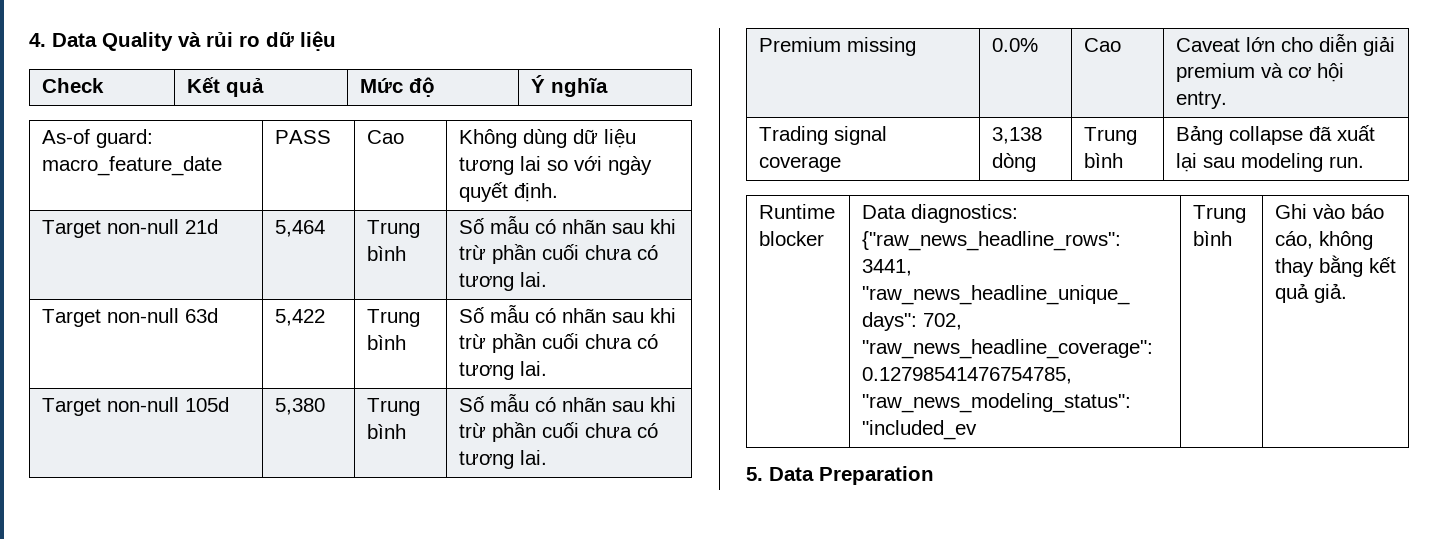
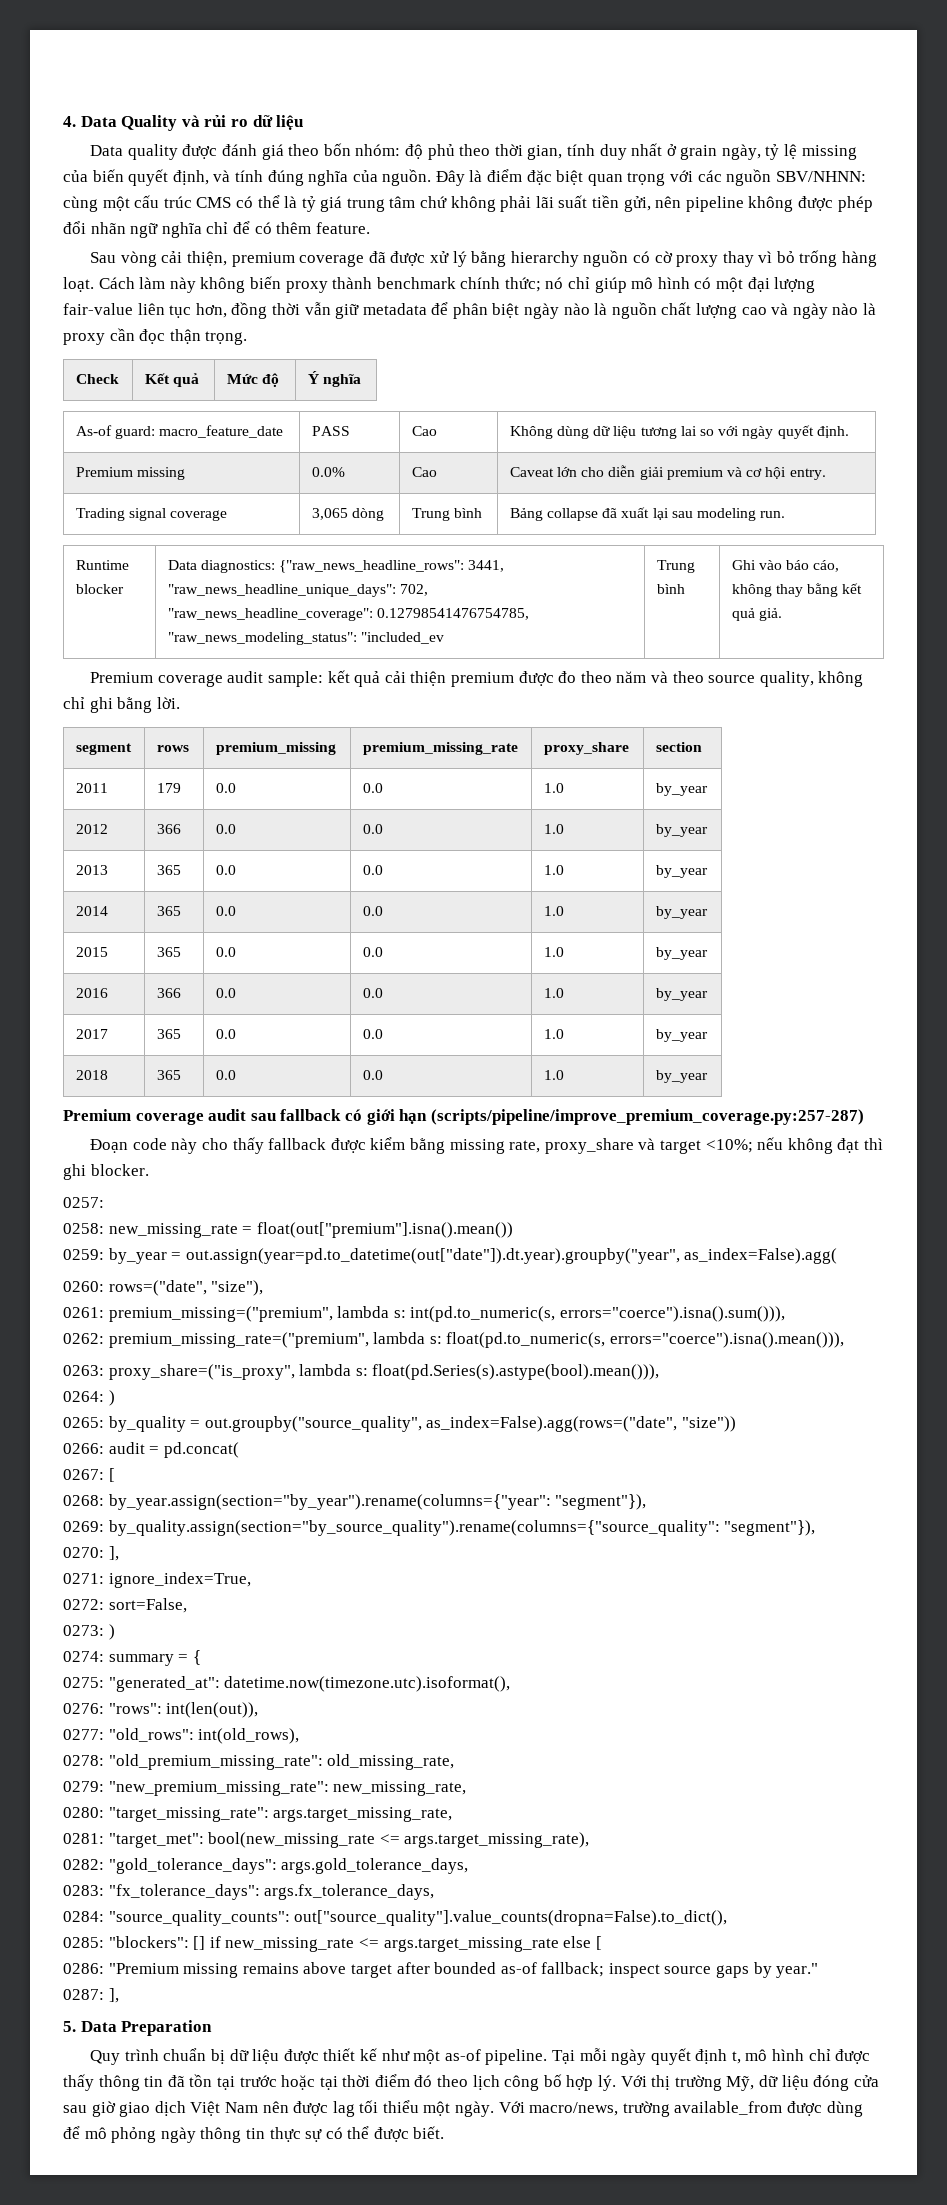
(336, 41) none -> [90,143,857,160] [63,169,866,186] [63,195,873,212] [63,221,370,238] [90,250,878,267] [63,276,816,293] [63,302,876,319] [63,328,248,345] // Data quality được đánh giá theo bốn nhóm: độ phủ theo thời gian, tính duy nhất ở grain ngày, tỷ lệ missing của biến quyết định, và tính đúng nghĩa của nguồn. Đây là điểm đặc biệt quan trọng với các nguồn SBV/NHNN: cùng một cấu trúc CMS có thể là tỷ giá trung tâm chứ không phải lãi suất tiền gửi, nên pipeline không được phép đổi nhãn ngữ nghĩa chỉ để có thêm feature. // Sau vòng cải thiện, premium coverage đã được xử lý bằng hierarchy nguồn có cờ proxy thay vì bỏ trống hàng loạt. Cách làm này không biến proxy thành benchmark chính thức; nó chỉ giúp mô hình có một đại lượng fair-value liên tục hơn, đồng thời vẫn giữ metadata để phân biệt ngày nào là nguồn chất lượng cao và ngày nào là proxy cần đọc thận trọng.
[41,219,218,238] [274,220,325,237] [366,220,420,238] [366,246,406,261] [458,216,676,234] [458,244,658,264] [458,272,547,291] [41,308,218,327] [274,309,325,326] [366,309,420,327] [366,335,406,350] [458,305,676,323] [458,333,658,353] [458,361,547,380] [41,397,229,416] [274,398,325,415] [366,398,420,416] [366,424,406,439] [458,394,676,412] [458,422,658,442] [458,450,547,469] // Target non-null 21d | 5,464 | Trung bình | Số mẫu có nhãn sau khi trừ phần cuối chưa có tương lai. // Target non-null 63d | 5,422 | Trung bình | Số mẫu có nhãn sau khi trừ phần cuối chưa có tương lai. // Target non-null 105d | 5,380 | Trung bình | Số mẫu có nhãn sau khi trừ phần cuối chưa có tương lai. -> (849, 432) none
[991,127,1042,144] 3,138 -> [311,508,348,520] 3,065
[746,466,934,485] 5. Data Preparation -> [90,670,864,687] [63,697,180,713] [75,743,132,755] [156,745,189,752] [215,742,336,755] [362,742,518,755] [543,742,629,755] [655,742,702,752] [75,783,108,793] [156,783,181,793] [215,783,236,793] [362,783,383,793] [543,783,564,793] [655,783,708,796] [75,824,108,834] [156,824,181,834] [215,824,236,834] [362,824,383,834] [543,824,564,834] [655,824,708,837] [75,865,108,875] [156,865,181,875] [215,865,236,875] [362,865,383,875] [543,865,564,875] [655,865,708,878] [75,906,108,916] [156,906,181,916] [215,906,236,916] [362,906,383,916] [543,906,564,916] [655,906,708,919] [75,947,108,957] [156,947,181,957] [215,947,236,957] [362,947,383,957] [543,947,564,957] [655,947,708,960] [75,988,108,998] [156,988,181,998] [215,988,236,998] [362,988,383,998] [543,988,564,998] [655,988,708,1001] [75,1029,108,1039] [156,1029,181,1039] [215,1029,236,1039] [362,1029,383,1039] [543,1029,564,1039] [655,1029,708,1042] [75,1070,108,1080] [156,1070,181,1080] [215,1070,236,1080] [362,1070,383,1080] [543,1070,564,1080] [655,1070,708,1083] [63,1109,864,1125] [90,1137,883,1154] [63,1164,149,1180] [63,1197,104,1208] [63,1222,513,1238] [63,1248,838,1264] [63,1280,264,1296] [63,1306,785,1322] [63,1332,844,1348] [63,1364,660,1380] [63,1390,115,1406] [63,1416,736,1432] [63,1442,239,1458] [63,1468,115,1482] [63,1494,647,1510] [63,1520,816,1536] [63,1546,119,1561] [63,1572,251,1588] [63,1598,187,1613] [63,1624,115,1640] [63,1650,201,1666] [63,1676,511,1692] [63,1702,259,1718] [63,1728,300,1744] [63,1754,455,1770] [63,1781,467,1796] [63,1807,453,1822] [63,1832,590,1848] [63,1858,469,1874] [63,1884,435,1900] [63,1910,728,1926] [63,1936,602,1952] [63,1962,819,1978] [63,1988,119,2003] [63,2020,213,2036] [90,2048,871,2065] [63,2074,879,2091] [63,2100,863,2117] [63,2126,445,2143] Premium coverage audit sample: kết quả cải thiện premium được đo theo năm và theo source quality, không chỉ ghi bằng lời. // segment | rows | premium_missing | premium_missing_rate | proxy_share | section // 2011 | 179 | 0.0 | 0.0 | 1.0 | by_year // 2012 | 366 | 0.0 | 0.0 | 1.0 | by_year // 2013 | 365 | 0.0 | 0.0 | 1.0 | by_year // 2014 | 365 | 0.0 | 0.0 | 1.0 | by_year // 2015 | 365 | 0.0 | 0.0 | 1.0 | by_year // 2016 | 366 | 0.0 | 0.0 | 1.0 | by_year // 2017 | 365 | 0.0 | 0.0 | 1.0 | by_year // 2018 | 365 | 0.0 | 0.0 | 1.0 | by_year // Premium coverage audit sau fallback có giới hạn (scripts/pipeline/improve_premium_coverage.py:257-287) // Đoạn code này cho thấy fallback được kiểm bằng missing rate, proxy_share và target <10%; nếu không đạt thì ghi blocker. // 0257: // 0258: new_missing_rate = float(out["premium"].isna().mean()) // 0259: by_year = out.assign(year=pd.to_datetime(out["date"]).dt.year).groupby("year", as_index=False).agg( // 0260: rows=("date", "size"), // 0261: premium_missing=("premium", lambda s: int(pd.to_numeric(s, errors="coerce").isna().sum())), // 0262: premium_missing_rate=("premium", lambda s: float(pd.to_numeric(s, errors="coerce").isna().mean())), // 0263: proxy_share=("is_proxy", lambda s: float(pd.Series(s).astype(bool).mean())), // 0264: ) // 0265: by_quality = out.groupby("source_quality", as_index=False).agg(rows=("date", "size")) // 0266: audit = pd.concat( // 0267: [ // 0268: by_year.assign(section="by_year").rename(columns={"year": "segment"}), // 0269: by_quality.assign(section="by_source_quality").rename(columns={"source_quality": "segment"}), // 0270: ], // 0271: ignore_index=True, // 0272: sort=False, // 0273: ) // 0274: summary = { // 0275: "generated_at": datetime.now(timezone.utc).isoformat(), // 0276: "rows": int(len(out)), // 0277: "old_rows": int(old_rows), // 0278: "old_premium_missing_rate": old_missing_rate, // 0279: "new_premium_missing_rate": new_missing_rate, // 0280: "target_missing_rate": args.target_missing_rate, // 0281: "target_met": bool(new_missing_rate <= args.target_missing_rate), // 0282: "gold_tolerance_days": args.gold_tolerance_days, // 0283: "fx_tolerance_days": args.fx_tolerance_days, // 0284: "source_quality_counts": out["source_quality"].value_counts(dropna=False).to_dict(), // 0285: "blockers": [] if new_missing_rate <= args.target_missing_rate else [ // 0286: "Premium missing remains above target after bounded as-of fallback; inspect source gaps by year." // 0287: ], // 5. Data Preparation // Quy trình chuẩn bị dữ liệu được thiết kế như một as-of pipeline. Tại mỗi ngày quyết định t, mô hình chỉ được thấy thông tin đã tồn tại trước hoặc tại thời điểm đó theo lịch công bố hợp lý. Với thị trường Mỹ, dữ liệu đóng cửa sau giờ giao dịch Việt Nam nên được lag tối thiểu một ngày. Với macro/news, trường available_from được dùng để mô phỏng ngày thông tin thực sự có thể được biết.

